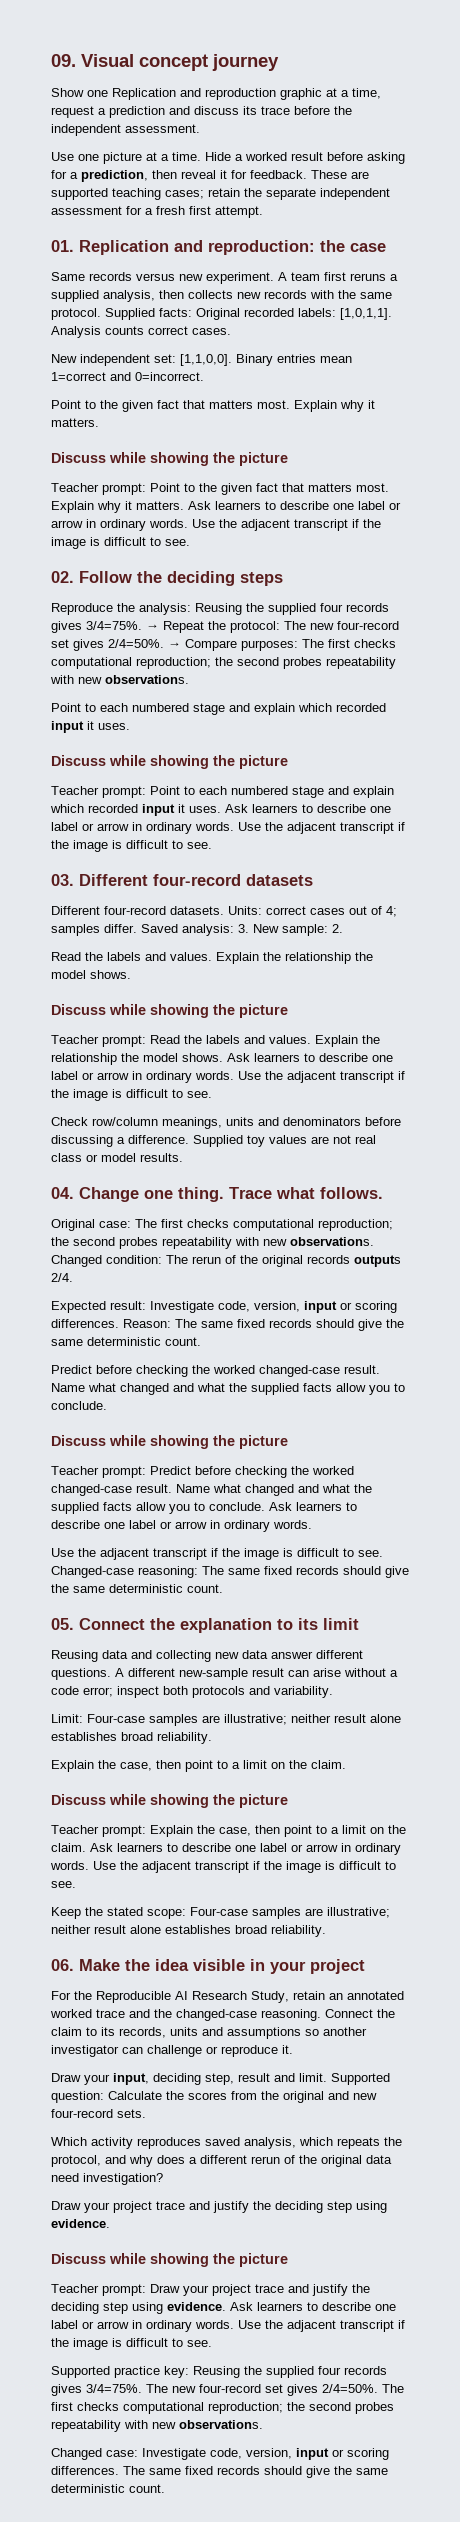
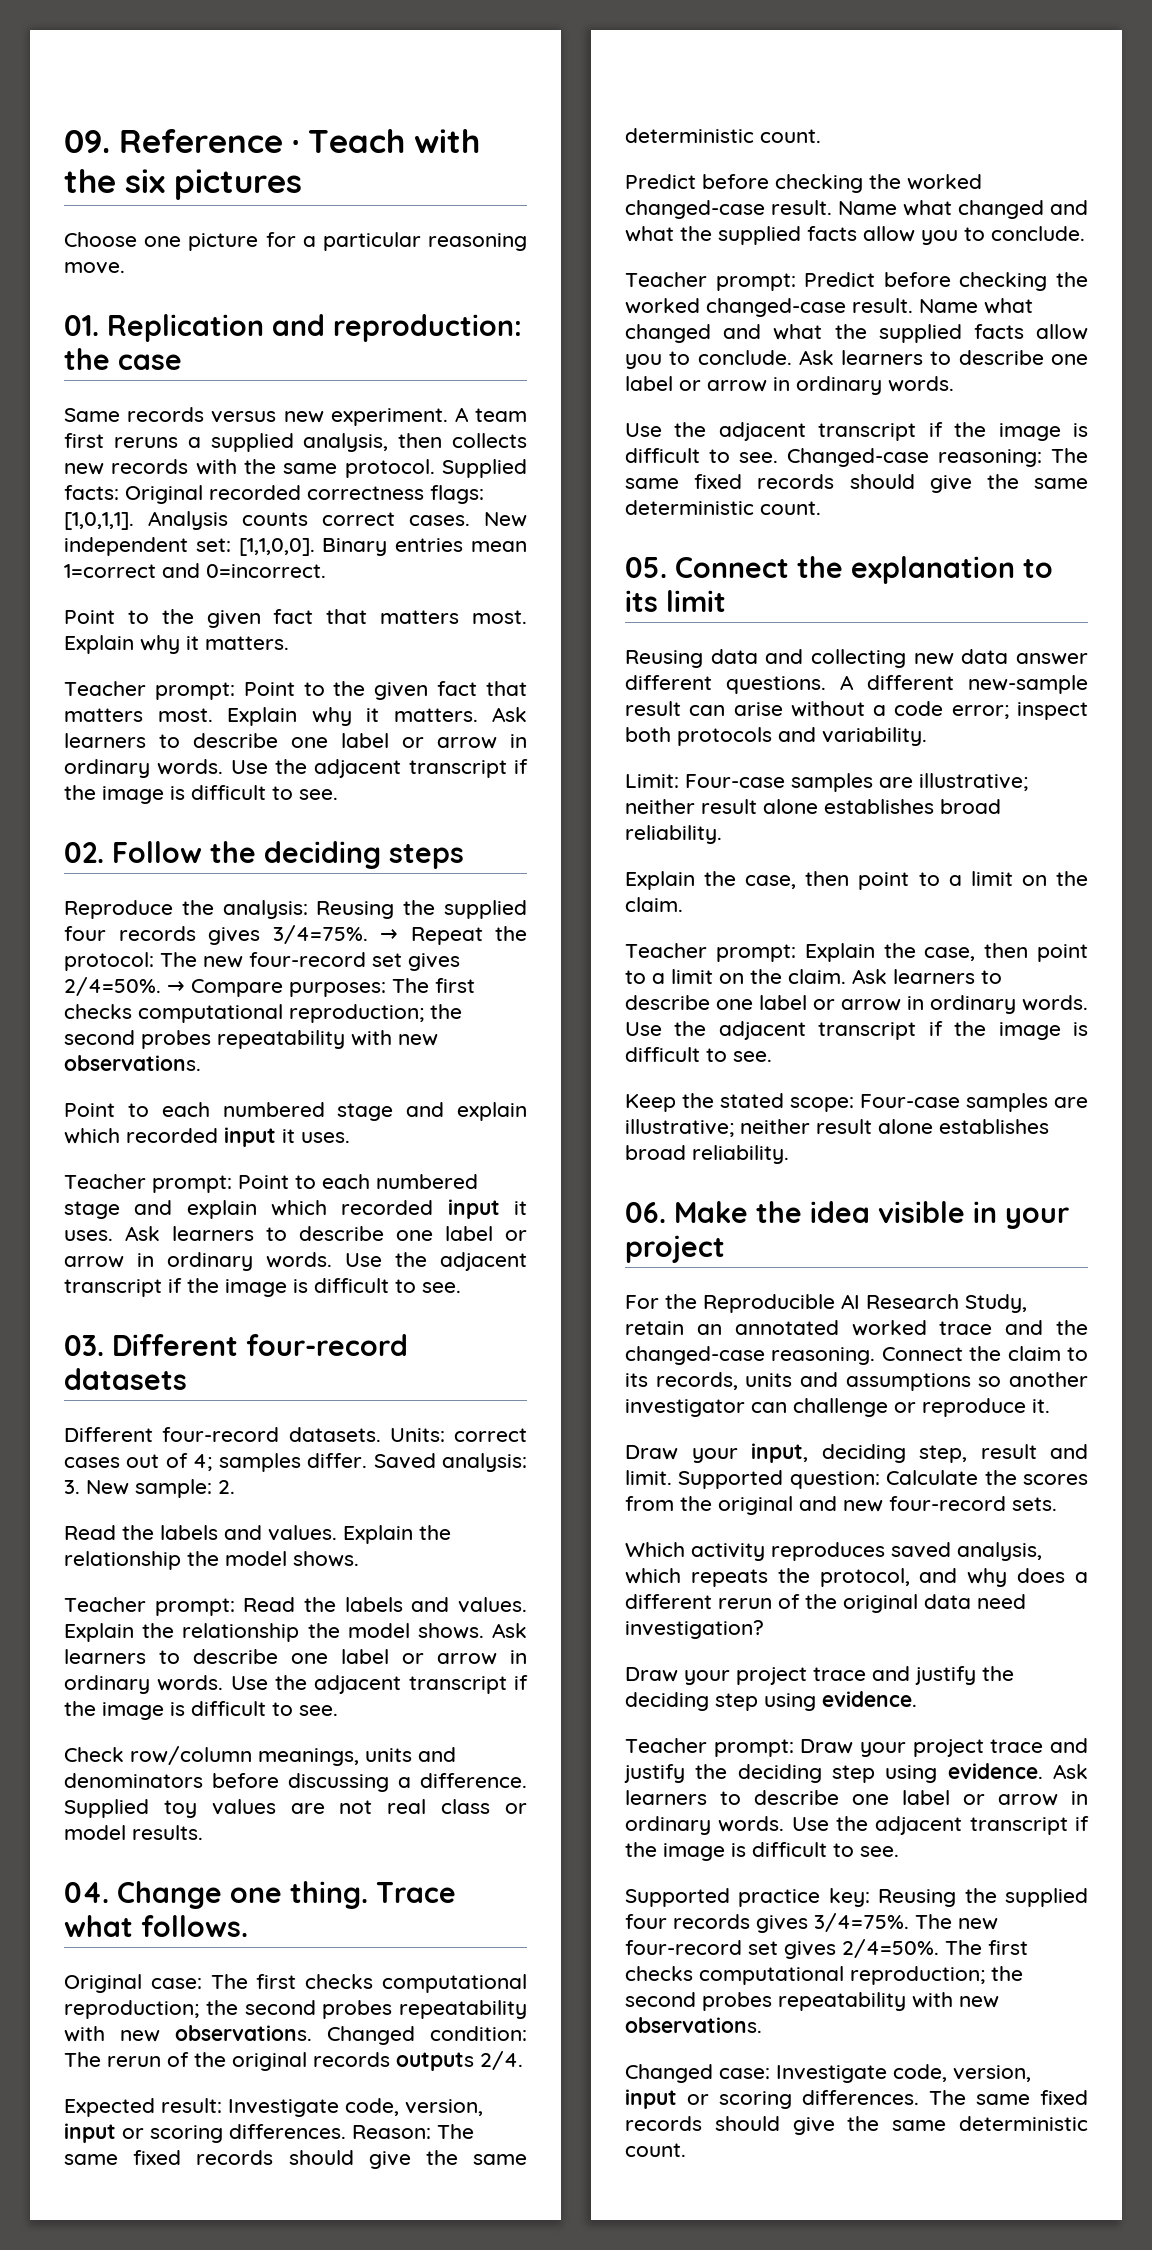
[81,54,279,71] [51,88,381,100] [51,106,352,118] [51,124,200,136] [51,152,405,164] [51,170,369,182] [51,188,390,200] [51,206,263,218] Visual concept journey // Show one Replication and reproduction graphic at a time, request a prediction and discuss its trace before the independent assessment. // Use one picture at a time. Hide a worked result before asking for a prediction, then reveal it for feedback. These are supported teaching cases; retain the separate independent assessment for a fresh first attempt. -> [119,129,480,153] [64,169,302,200] [64,232,527,251] [64,262,125,274] Reference · Teach with the six pictures // Choose one picture for a particular reasoning move.
[298,308,336,317] labels: -> [307,485,484,504] correctness flags:
(231, 331) // -> (470, 520) none
[51,452,288,466] // Discuss while showing the picture -> (289, 643) none
[51,755,288,769] // Discuss while showing the picture -> (350, 1137) none
[51,1004,288,1018] // Discuss while showing the picture -> (359, 1559) none
[51,1435,288,1449] // Discuss while showing the picture -> (1085, 233) none
[51,1794,288,1808] // Discuss while showing the picture -> (683, 904) none
[51,2253,288,2267] // Discuss while showing the picture -> (917, 1699) none

